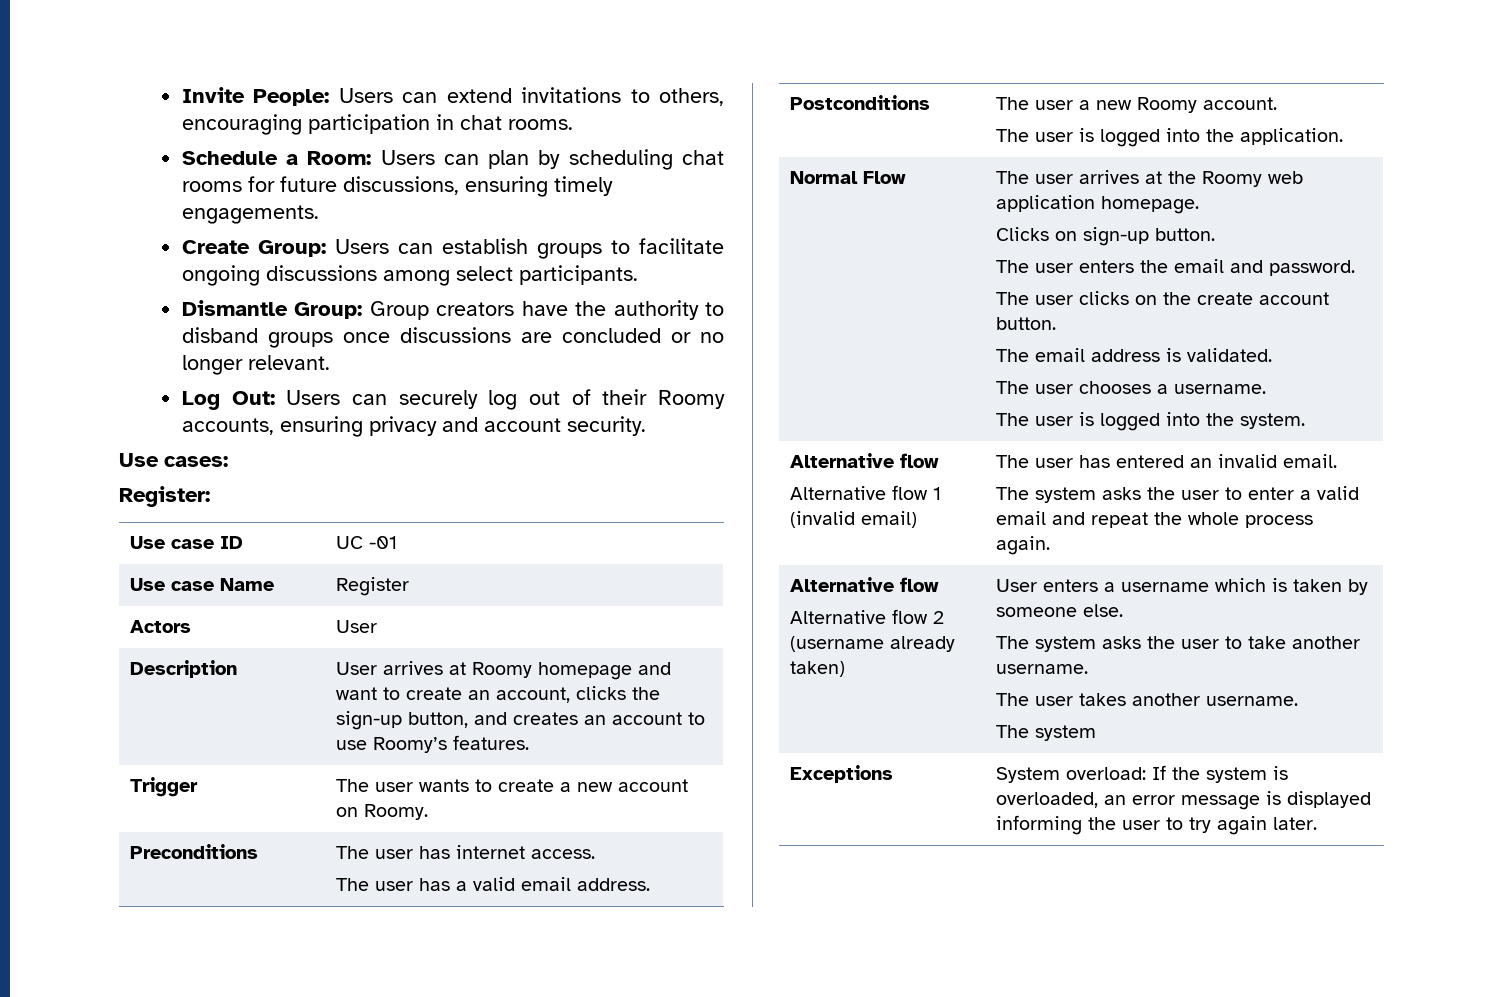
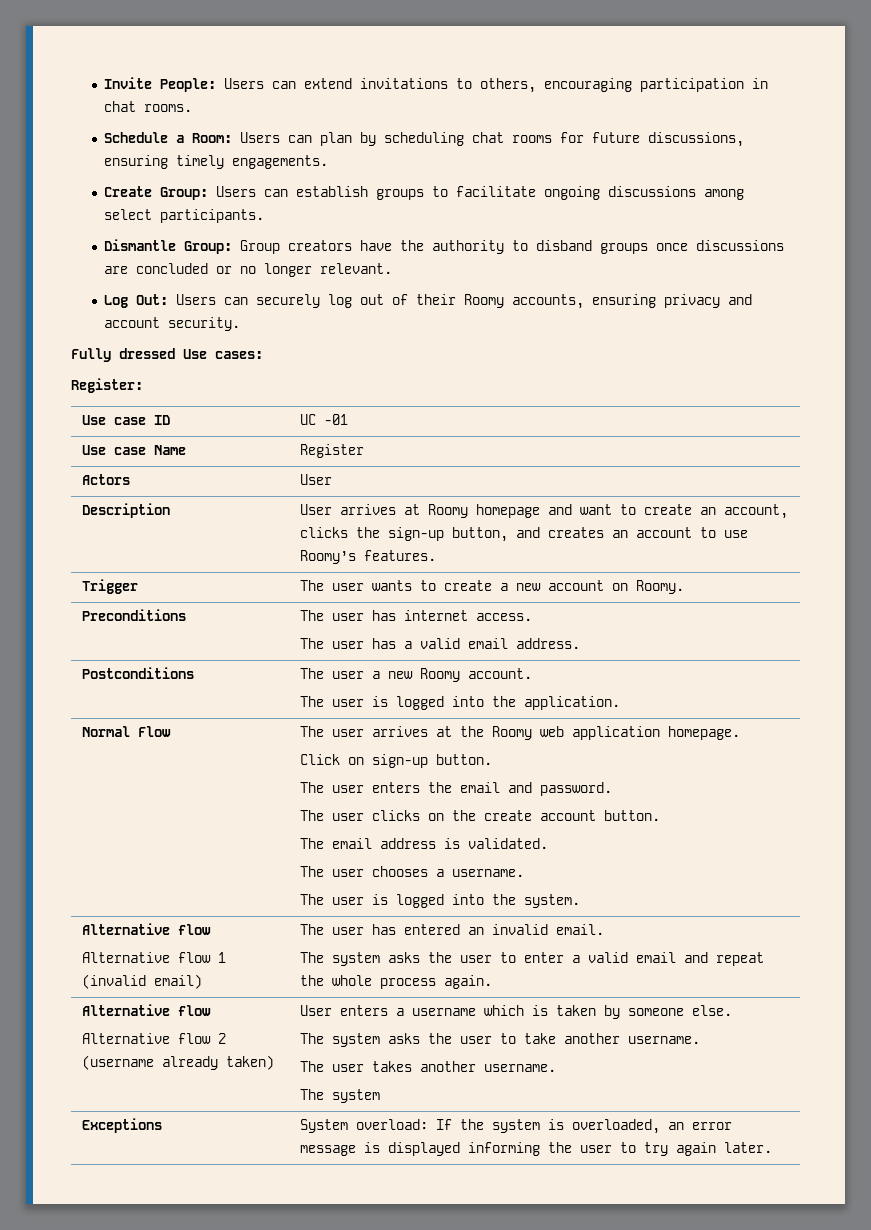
(646, 426) none -> [71,348,175,362] Fully dressed
[996,227,1050,241] Clicks -> [299,754,340,765] Click

